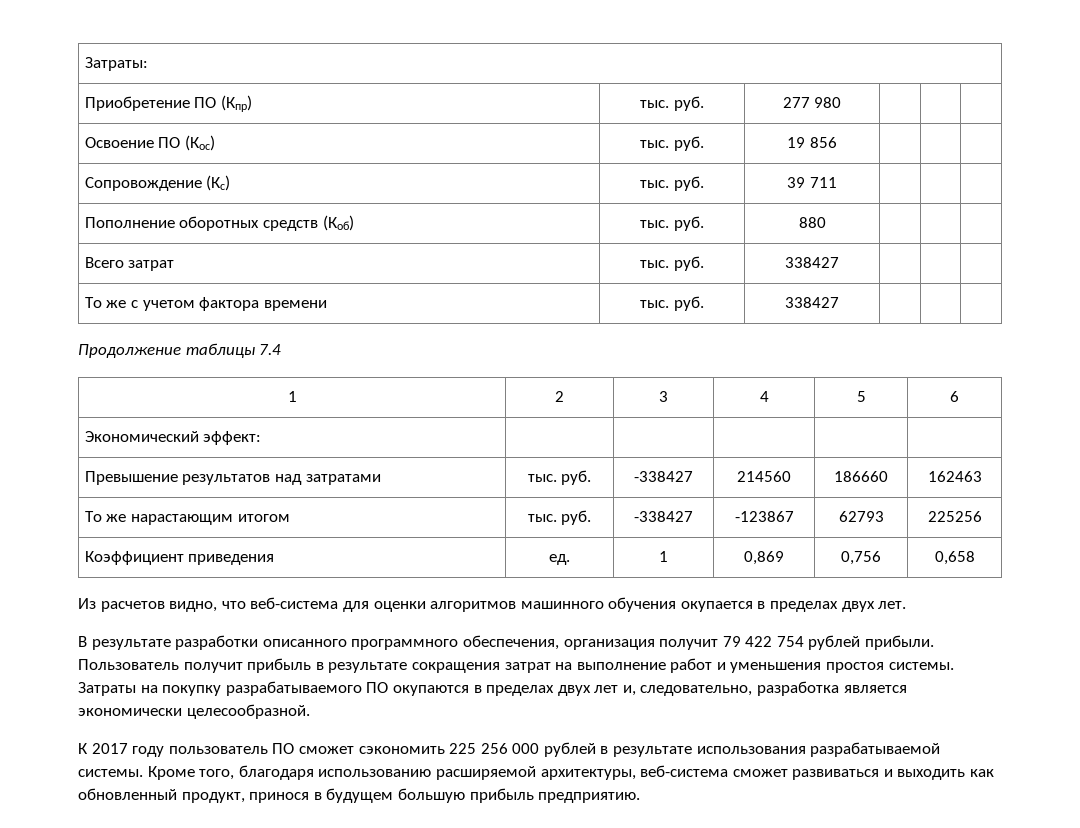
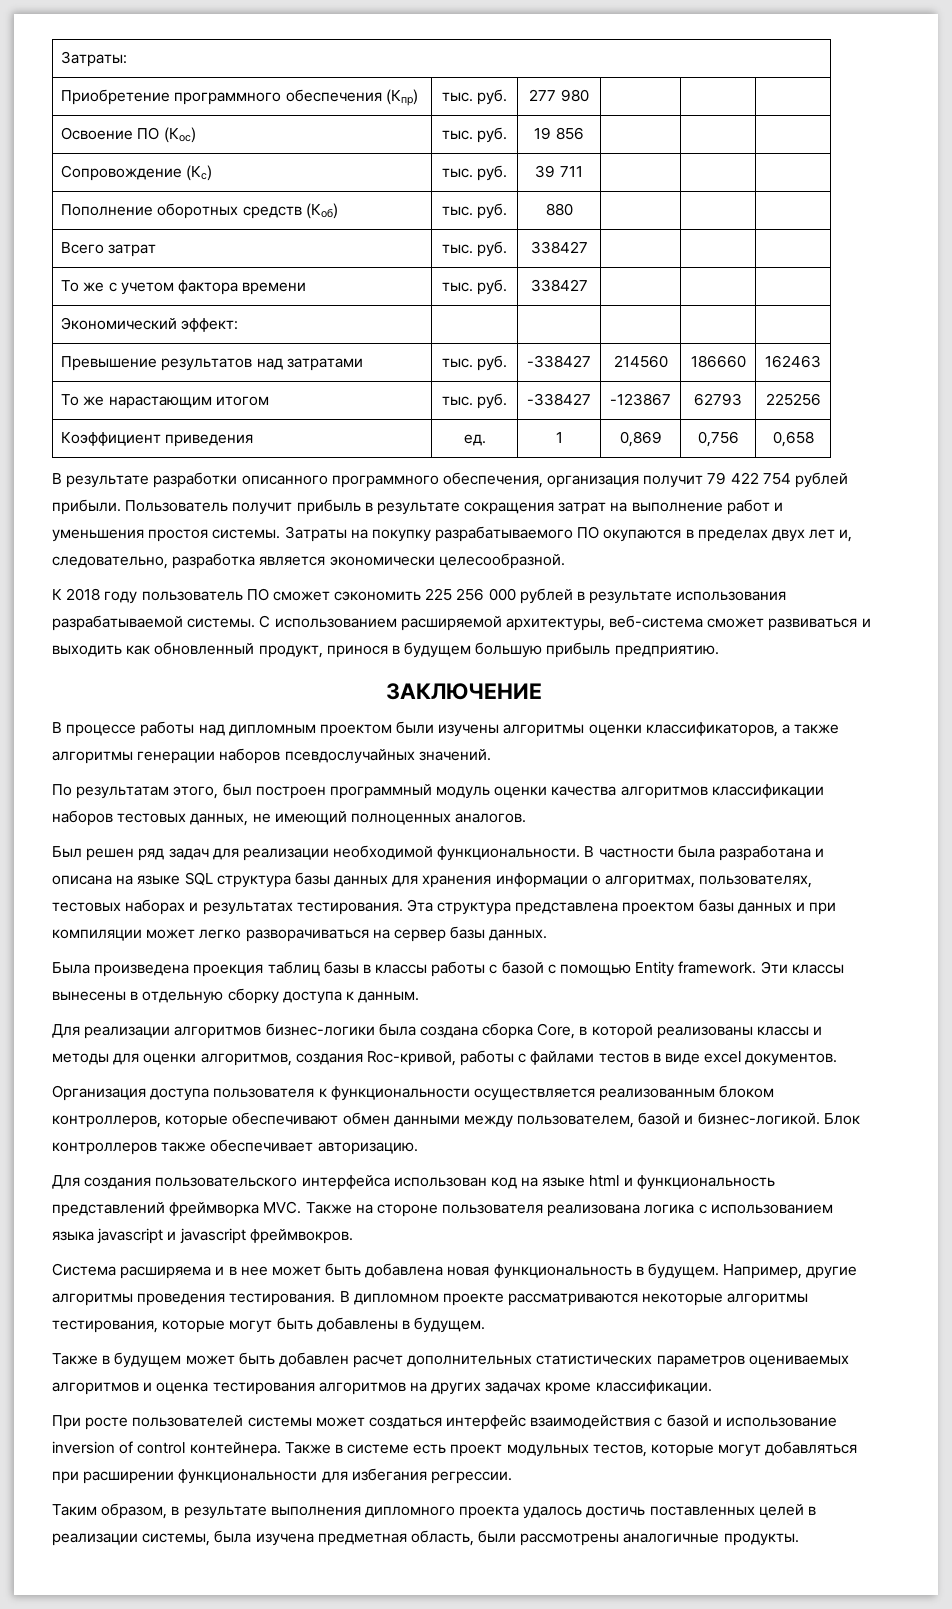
[194,97,217,108] ПО -> [174,89,382,105] программного обеспечения
[78,343,282,358] [287,391,297,402] [555,391,564,402] [659,391,668,402] [759,391,769,402] [856,391,866,402] [950,391,959,402] // Продолжение таблицы 7.4 // 1 | 2 | 3 | 4 | 5 | 6 -> (588, 285) none
[78,597,907,612] // Из расчетов видно, что веб-система для оценки алгоритмов машинного обучения окупается в пределах двух лет. -> (814, 439) none
[91,743,128,754] 2017 -> [66,588,101,601] 2018
[147,765,432,780] Кроме того, благодаря использованию -> [259,615,397,628] С использованием
(641, 797) none -> [386,683,542,700] [52,721,840,737] [52,748,491,764] [52,783,824,799] [52,810,527,826] [52,845,825,861] [52,872,813,888] [52,899,837,915] [52,926,548,942] [52,961,844,977] [52,988,420,1004] [52,1023,823,1039] [52,1050,838,1066] [52,1085,775,1101] [52,1112,860,1128] [52,1139,418,1155] [52,1175,775,1190] [52,1201,833,1217] [52,1228,353,1244] [52,1263,858,1279] [52,1291,809,1306] [52,1317,486,1333] [52,1352,849,1368] [52,1380,712,1395] [52,1414,838,1430] [52,1441,858,1457] [52,1468,512,1484] [52,1503,817,1519] [52,1530,799,1546] // ЗАКЛЮЧЕНИЕ // В процессе работы над дипломным проектом были изучены алгоритмы оценки классификаторов, а также алгоритмы генерации наборов псевдослучайных значений. // По результатам этого, был построен программный модуль оценки качества алгоритмов классификации наборов тестовых данных, не имеющий полноценных аналогов. // Был решен ряд задач для реализации необходимой функциональности. В частности была разработана и описана на языке SQL структура базы данных для хранения информации о алгоритмах, пользователях, тестовых наборах и результатах тестирования. Эта структура представлена проектом базы данных и при компиляции может легко разворачиваться на сервер базы данных. // Была произведена проекция таблиц базы в классы работы с базой с помощью Entity framework. Эти классы вынесены в отдельную сборку доступа к данным. // Для реализации алгоритмов бизнес-логики была создана сборка Core, в которой реализованы классы и методы для оценки алгоритмов, создания Roc-кривой, работы с файлами тестов в виде excel документов. // Организация доступа пользователя к функциональности осуществляется реализованным блоком контроллеров, которые обеспечивают обмен данными между пользователем, базой и бизнес-логикой. Блок контроллеров также обеспечивает авторизацию. // Для создания пользовательского интерфейса использован код на языке html и функциональность представлений фреймворка MVC. Также на стороне пользователя реализована логика с использованием языка javascript и javascript фреймвокров. // Система расширяема и в нее может быть добавлена новая функциональность в будущем. Например, другие алгоритмы проведения тестирования. В дипломном проекте рассматриваются некоторые алгоритмы тестирования, которые могут быть добавлены в будущем. // Также в будущем может быть добавлен расчет дополнительных статистических параметров оцениваемых алгоритмов и оценка тестирования алгоритмов на других задачах кроме классификации. // При росте пользователей системы может создаться интерфейс взаимодействия с базой и использование inversion of control контейнера. Также в системе есть проект модульных тестов, которые могут добавляться при расширении функциональности для избегания регрессии. // Таким образом, в результате выполнения дипломного проекта удалось достичь поставленных целей в реализации системы, была изучена предметная область, были рассмотрены аналогичные продукты.

